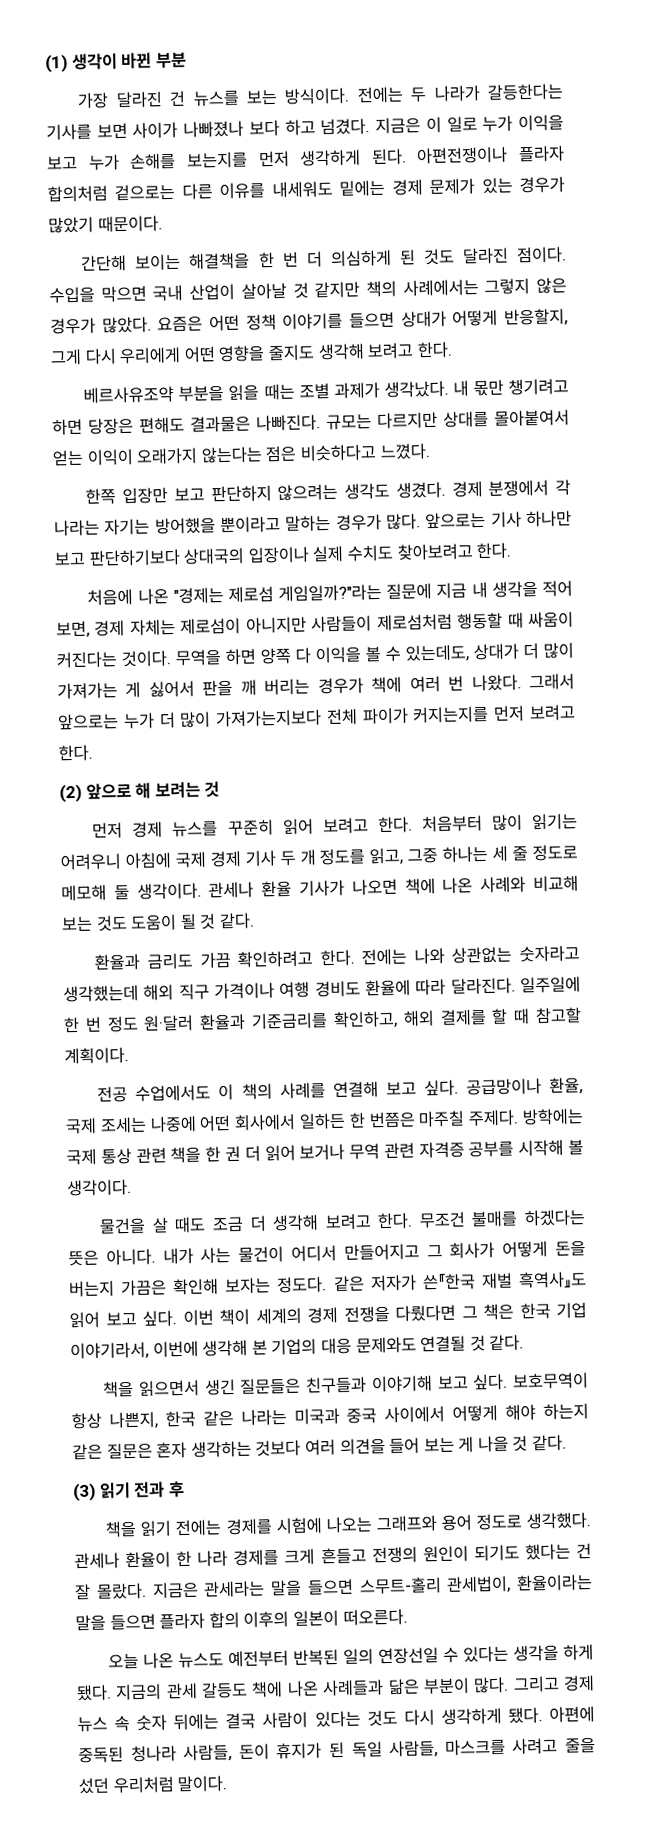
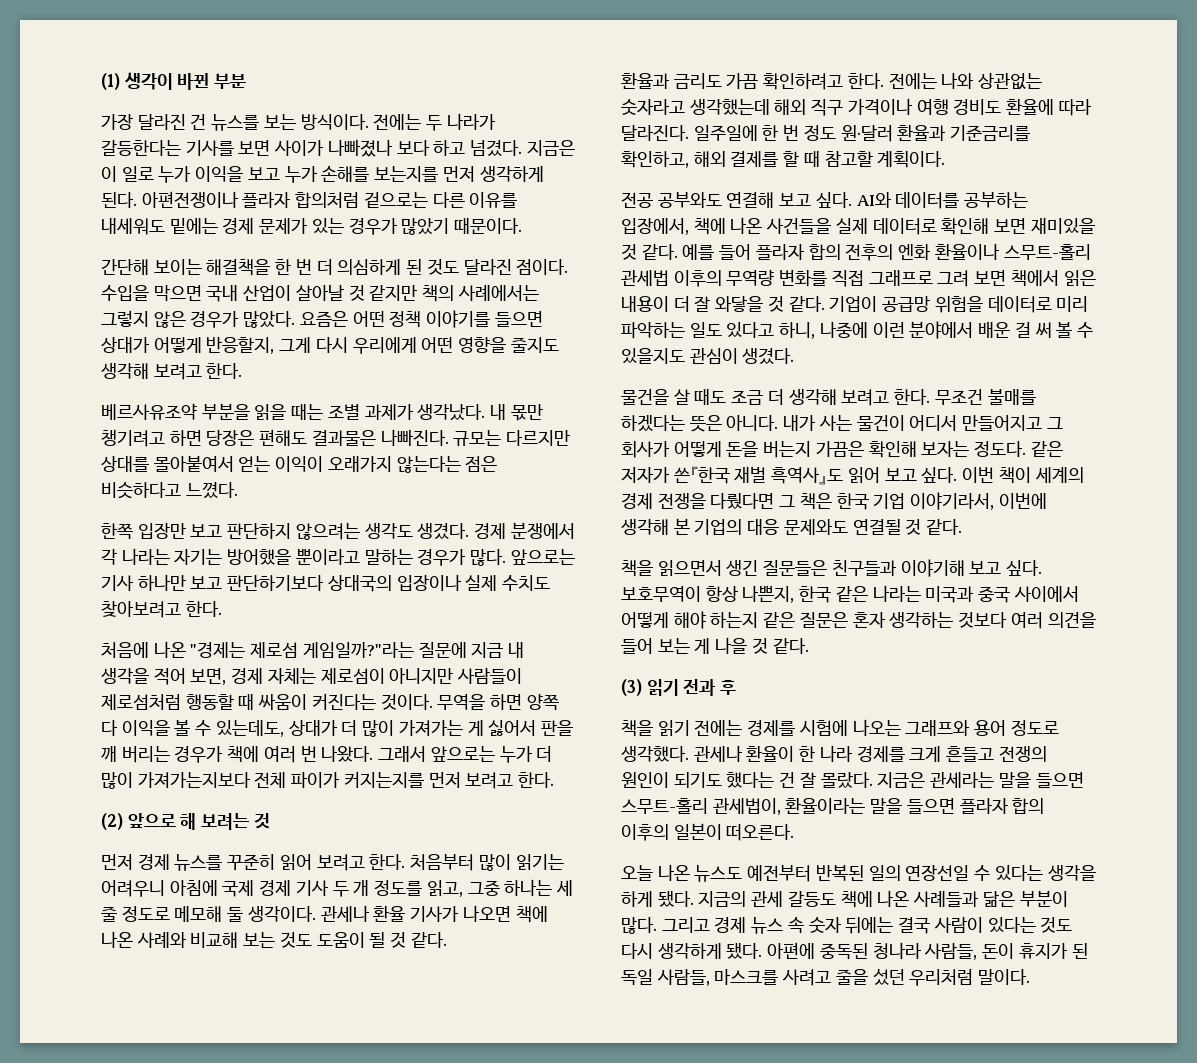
[135,1077,583,1102] [65,1108,585,1135] [66,1139,584,1166] [67,1178,132,1197] 수업에서도 이 책의 사례를 연결해 보고 싶다. 공급망이나 환율, 국제 조세는 나중에 어떤 회사에서 일하든 한 번쯤은 마주칠 주제다. 방학에는 국제 통상 관련 책을 한 권 더 읽어 보거나 무역 관련 자격증 공부를 시작해 볼 생각이다. -> [657,192,1029,209] [621,217,1095,235] [621,243,1091,261] [621,269,1096,287] [621,296,1089,313] [621,321,1093,339] [621,348,795,365] 공부와도 연결해 보고 싶다. AI와 데이터를 공부하는 입장에서, 책에 나온 사건들을 실제 데이터로 확인해 보면 재미있을 것 같다. 예를 들어 플라자 합의 전후의 엔화 환율이나 스무트-홀리 관세법 이후의 무역량 변화를 직접 그래프로 그려 보면 책에서 읽은 내용이 더 잘 와닿을 것 같다. 기업이 공급망 위험을 데이터로 미리 파악하는 일도 있다고 하니, 나중에 이런 분야에서 배운 걸 써 볼 수 있을지도 관심이 생겼다.

